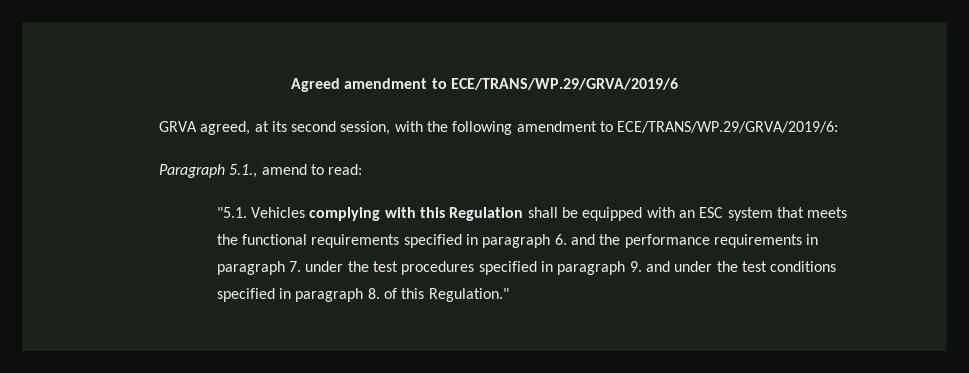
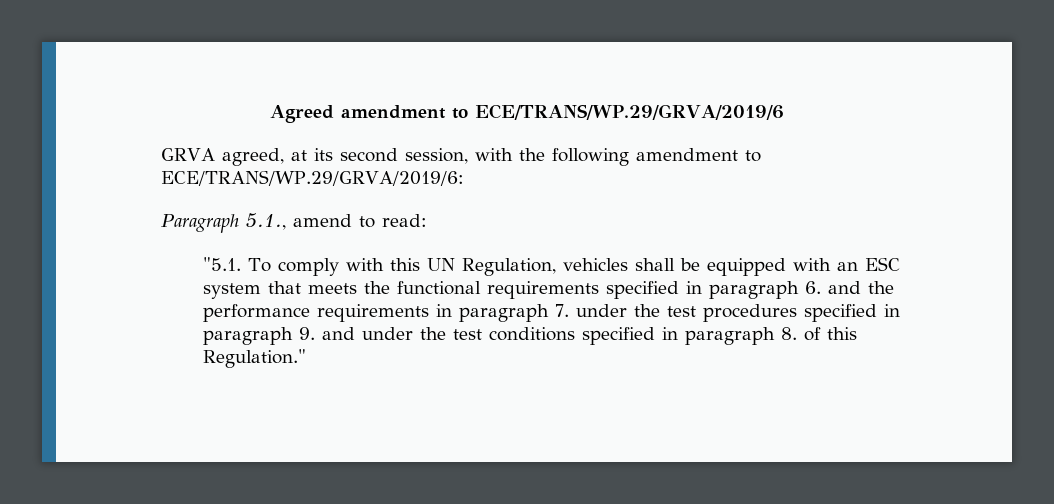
[251,207,524,221] Vehicles complying with this Regulation -> [248,258,629,276] To comply with this UN Regulation, vehicles

